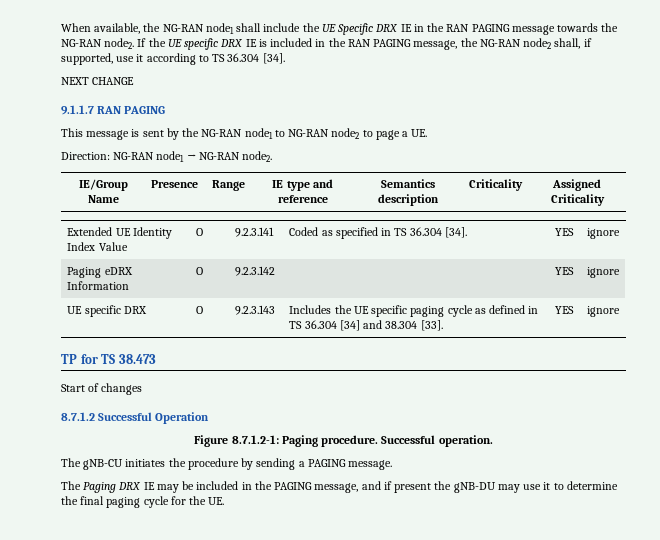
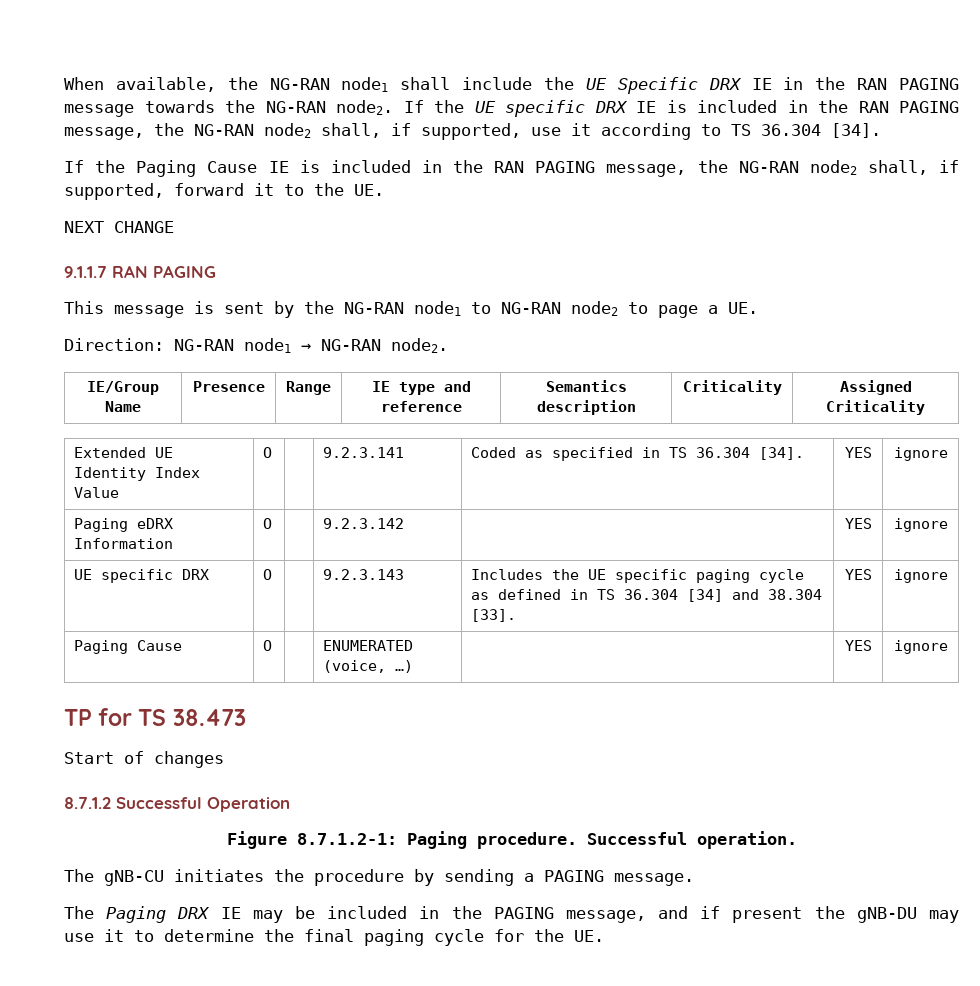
(285, 58) none -> [64,160,959,177] [64,183,384,200] // If the Paging Cause IE is included in the RAN PAGING message, the NG-RAN node2 shall, if supported, forward it to the UE.
(620, 311) none -> [74,640,183,654] [263,640,273,651] [323,640,414,651] [323,660,414,673] [844,640,872,651] [893,640,948,654] // Paging Cause | O | | ENUMERATED (voice, …) | | YES | ignore

